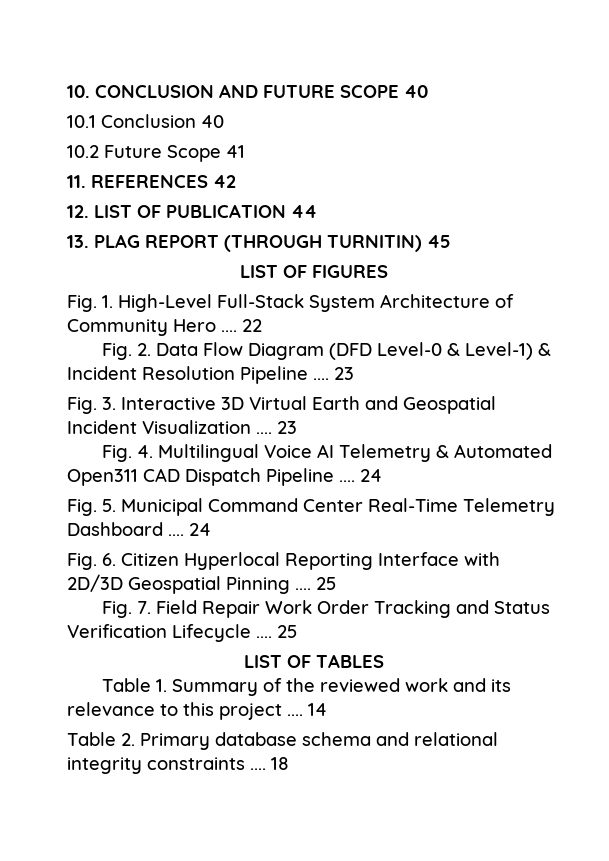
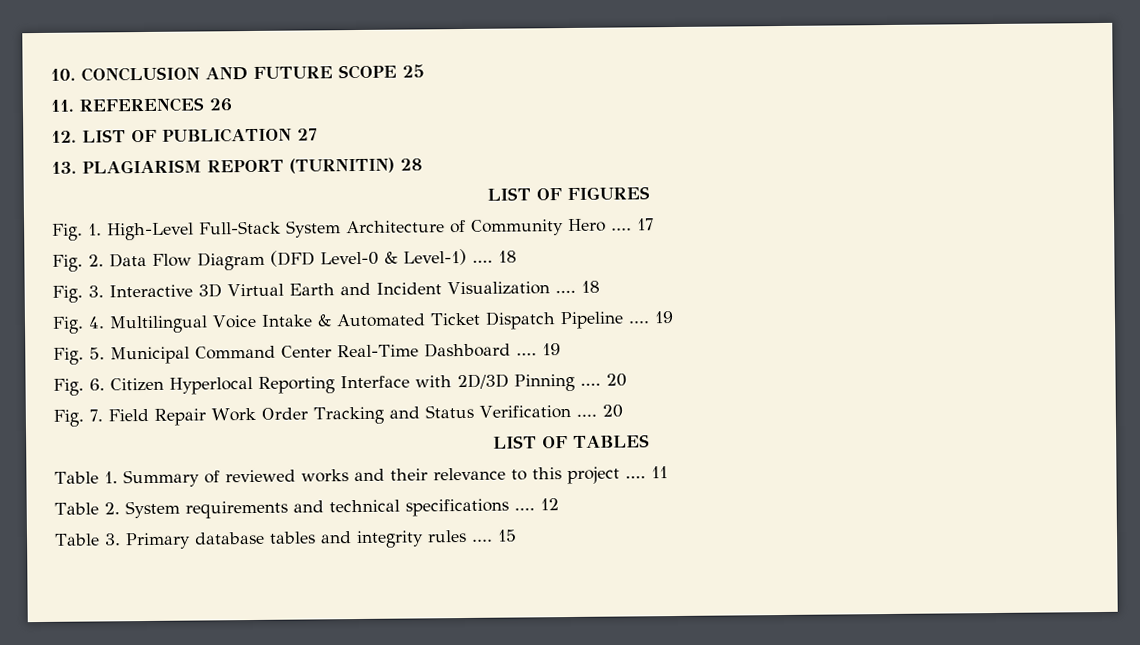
[404,85,428,98] [67,114,224,128] [67,145,245,162] 40 // 10.1 Conclusion 40 // 10.2 Future Scope 41 -> [402,64,425,78] 25
[213,175,236,188] 42 -> [209,98,232,112] 26
[291,205,317,218] 44 -> [296,128,318,141] 27
[94,234,451,252] PLAG REPORT (THROUGH TURNITIN) 45 -> [82,157,423,174] PLAGIARISM REPORT (TURNITIN) 28
[242,319,262,332] 22 -> [637,218,654,231] 17
[538,343,552,356] [67,366,354,384] & Incident Resolution Pipeline .... 23 -> [472,250,517,263] .... 18
[403,396,496,414] Geospatial -> (371, 289) none
[277,421,297,434] 23 -> [580,280,600,293] 18
[317,444,553,462] [67,468,180,486] AI Telemetry & Automated Open311 CAD -> [260,312,481,328] Intake & Automated Ticket
[360,469,382,482] 24 -> [653,311,674,324] 19
[463,498,555,516] Telemetry -> (419, 351) none
[189,523,211,536] 24 -> [542,343,561,356] 19
[128,576,221,594] Geospatial -> (509, 381) none
[316,577,336,590] 25 -> [606,373,627,387] 20
[172,624,297,642] Lifecycle .... 25 -> [575,404,623,418] .... 20
[286,678,512,692] the reviewed work and its -> [224,468,428,483] reviewed works and their
[308,703,327,716] 14 -> [650,466,668,479] 11
[140,732,498,750] [67,757,289,774] Primary database schema and relational integrity constraints .... 18 -> [124,498,559,519] [54,529,517,550] System requirements and technical specifications .... 12 // Table 3. Primary database tables and integrity rules .... 15

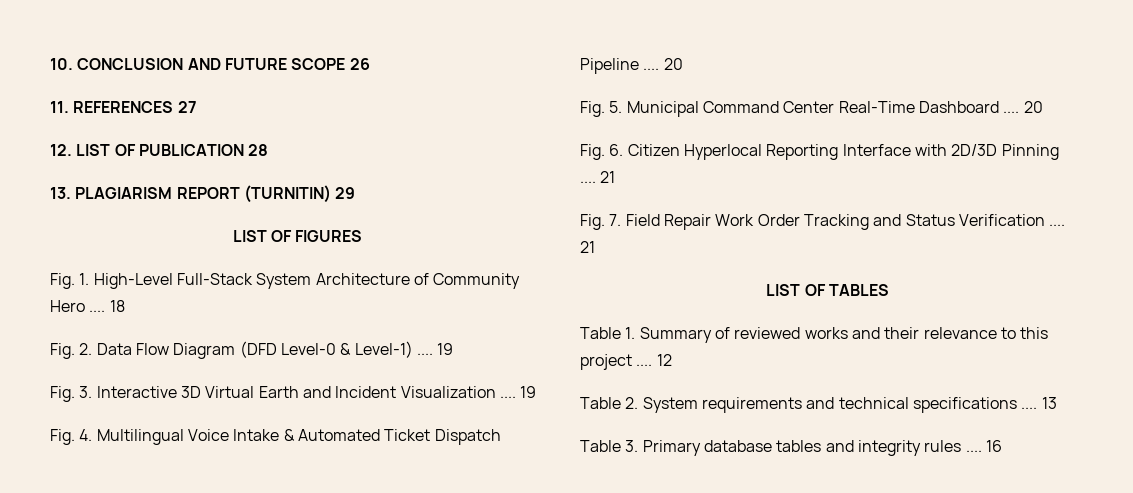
[402,64,425,78] 25 -> [349,58,370,70] 26
[209,98,232,112] 26 -> [177,101,197,113] 27
[296,128,318,141] 27 -> [248,144,269,156] 28
[400,158,423,171] 28 -> [335,187,356,199] 29
[637,218,654,231] 17 -> [109,300,125,312] 18
[498,250,517,263] 18 -> [437,343,454,355] 19
[580,280,600,293] 18 -> [520,386,537,398] 19
[653,311,674,324] 19 -> [663,58,683,70] 20
[542,343,561,356] 19 -> [1023,101,1043,113] 20
[606,373,627,387] 20 -> [600,171,616,183] 21
[601,404,623,418] 20 -> [580,241,595,253] 21
[650,466,668,479] 11 -> [656,354,672,366] 12
[539,498,559,511] 12 -> [1041,397,1057,409] 13
[496,529,517,542] 15 -> [985,440,1002,452] 16

